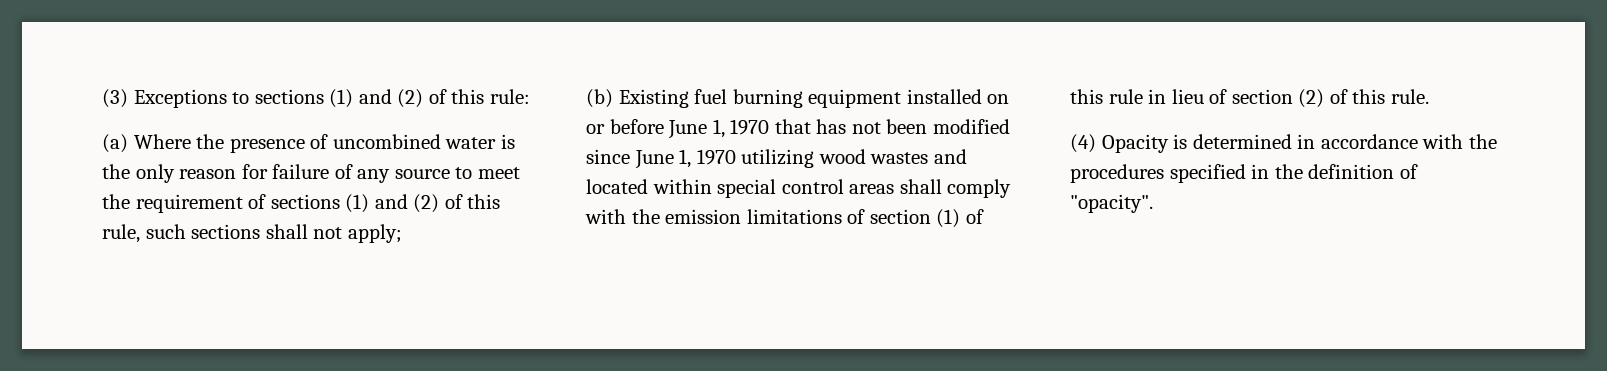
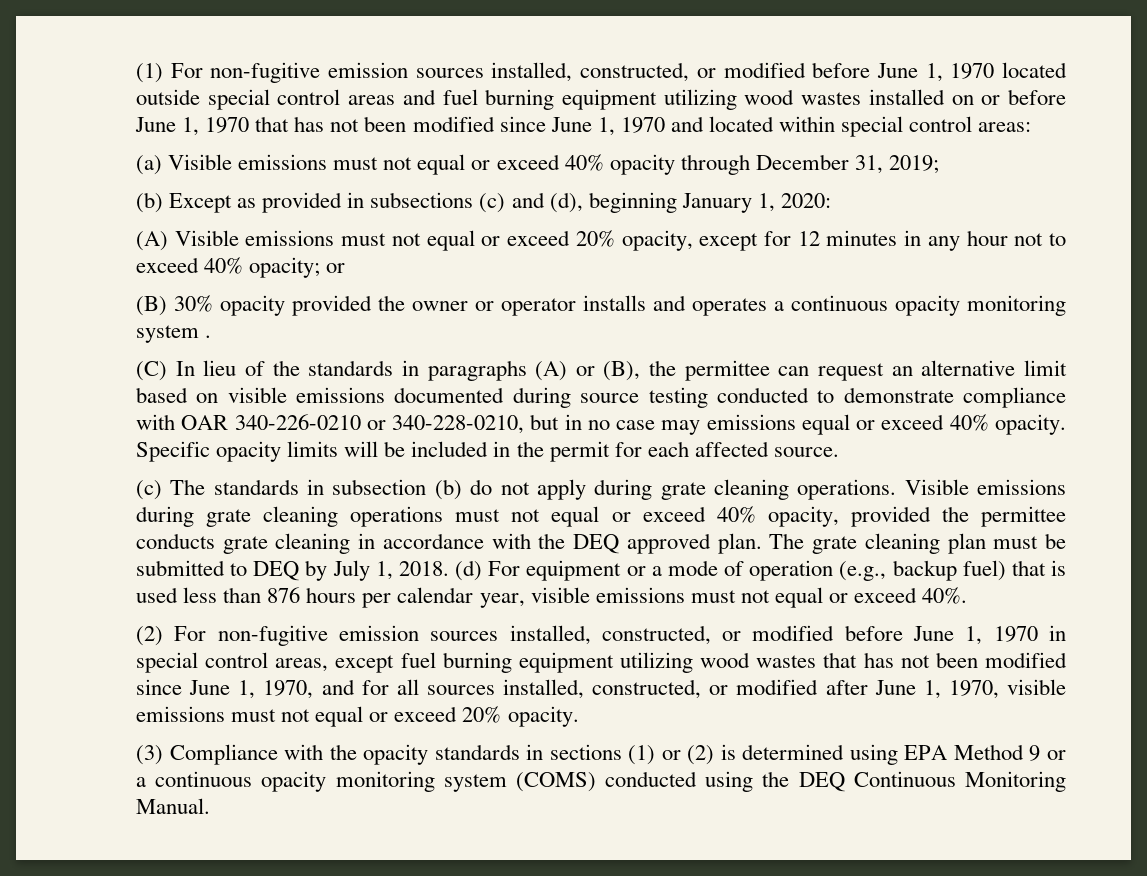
[102,89,530,108] [102,134,515,153] [102,164,520,183] [102,194,501,213] [102,224,402,243] [586,89,902,108] (3) Exceptions to sections (1) and (2) of this rule: // (a) Where the presence of uncombined water is the only reason for failure of any source to meet the requirement of sections (1) and (2) of this rule, such sections shall not apply; // (b) Existing fuel burning equipment -> [136,62,1068,83] [136,89,862,110] (1) For non-fugitive emission sources installed, constructed, or modified before June 1, 1970 located outside special control areas and fuel burning equipment utilizing wood wastes
[741,149,929,168] utilizing wood wastes -> (665, 125) none
[849,179,1012,198] [585,209,984,228] [1070,89,1429,108] [1070,134,1497,153] [1070,164,1418,183] [1070,194,1153,213] areas shall comply with the emission limitations of section (1) of this rule in lieu of section (2) of this rule. // (4) Opacity is determined in accordance with the procedures specified in the definition of "opacity". -> [978,122,1032,132] [136,154,939,175] [136,192,831,213] [136,230,1066,251] [136,257,346,278] [136,295,1066,316] [136,325,212,343] [136,360,1067,381] [136,387,1066,408] [136,414,1066,435] [136,441,839,462] [136,479,1066,500] [136,506,1067,527] [136,533,1066,554] [136,560,1066,581] [136,587,968,608] [136,625,1066,646] [136,652,1067,673] [136,679,1066,699] [136,706,579,727] [136,744,1066,765] [136,771,1066,792] [136,798,210,814] areas: // (a) Visible emissions must not equal or exceed 40% opacity through December 31, 2019; // (b) Except as provided in subsections (c) and (d), beginning January 1, 2020: // (A) Visible emissions must not equal or exceed 20% opacity, except for 12 minutes in any hour not to exceed 40% opacity; or // (B) 30% opacity provided the owner or operator installs and operates a continuous opacity monitoring system . // (C) In lieu of the standards in paragraphs (A) or (B), the permittee can request an alternative limit based on visible emissions documented during source testing conducted to demonstrate compliance with OAR 340-226-0210 or 340-228-0210, but in no case may emissions equal or exceed 40% opacity. Specific opacity limits will be included in the permit for each affected source. // (c) The standards in subsection (b) do not apply during grate cleaning operations. Visible emissions during grate cleaning operations must not equal or exceed 40% opacity, provided the permittee conducts grate cleaning in accordance with the DEQ approved plan. The grate cleaning plan must be submitted to DEQ by July 1, 2018. (d) For equipment or a mode of operation (e.g., backup fuel) that is used less than 876 hours per calendar year, visible emissions must not equal or exceed 40%. // (2) For non-fugitive emission sources installed, constructed, or modified before June 1, 1970 in special control areas, except fuel burning equipment utilizing wood wastes that has not been modified since June 1, 1970, and for all sources installed, constructed, or modified after June 1, 1970, visible emissions must not equal or exceed 20% opacity. // (3) Compliance with the opacity standards in sections (1) or (2) is determined using EPA Method 9 or a continuous opacity monitoring system (COMS) conducted using the DEQ Continuous Monitoring Manual.

